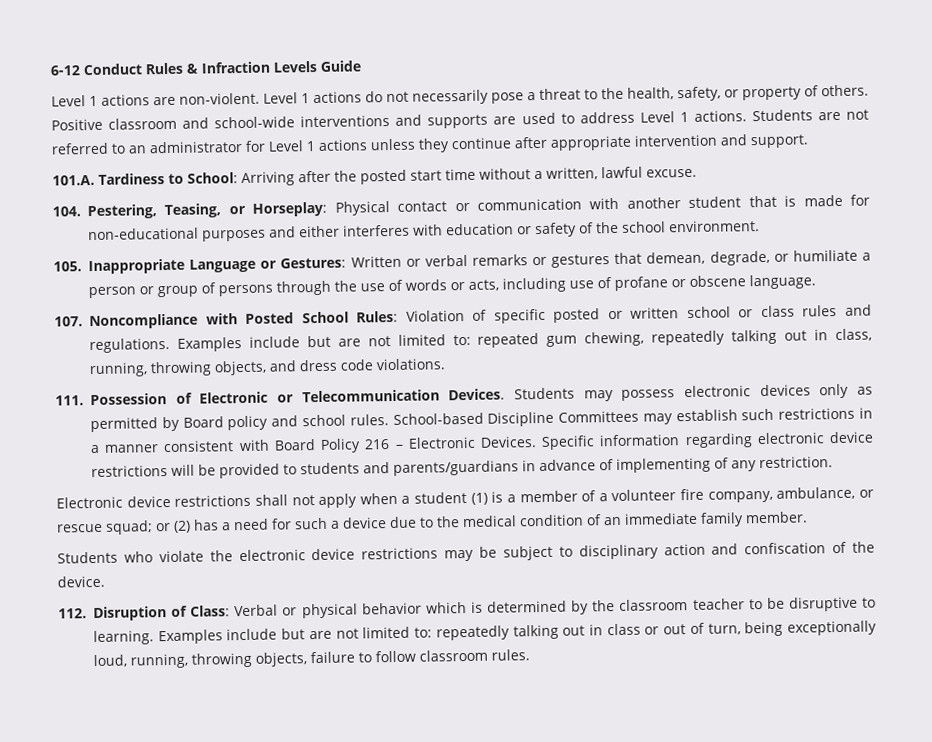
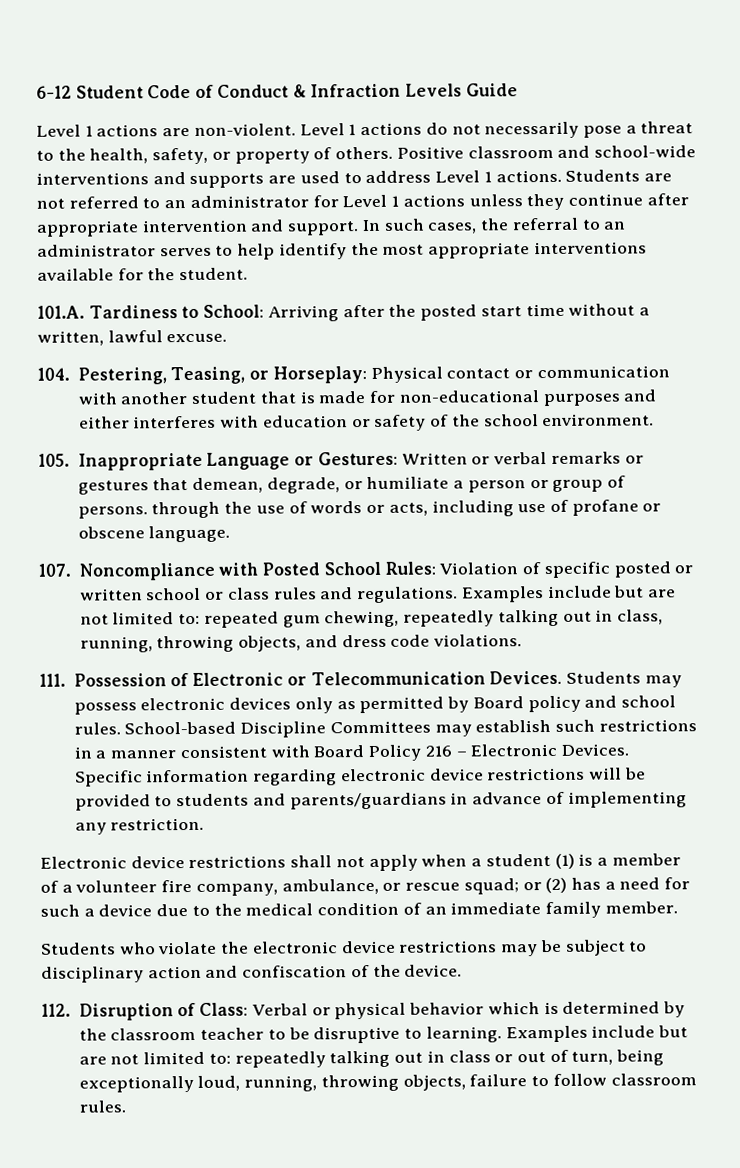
[83,62,183,76] Conduct Rules -> [75,84,289,99] Student Code of Conduct
(809, 141) none -> [361,217,627,234] [37,241,647,260] [37,267,249,281] In such cases, the referral to an administrator serves to help identify the most appropriate interventions available for the student.
[218,284,273,297] persons -> [77,506,148,519] persons.
[714,457,729,469] of -> (687, 799) none

